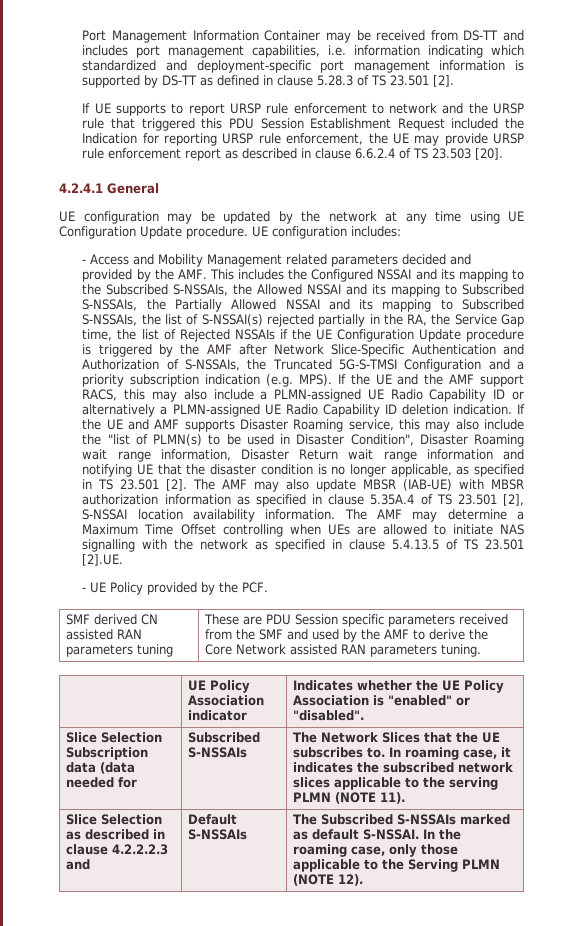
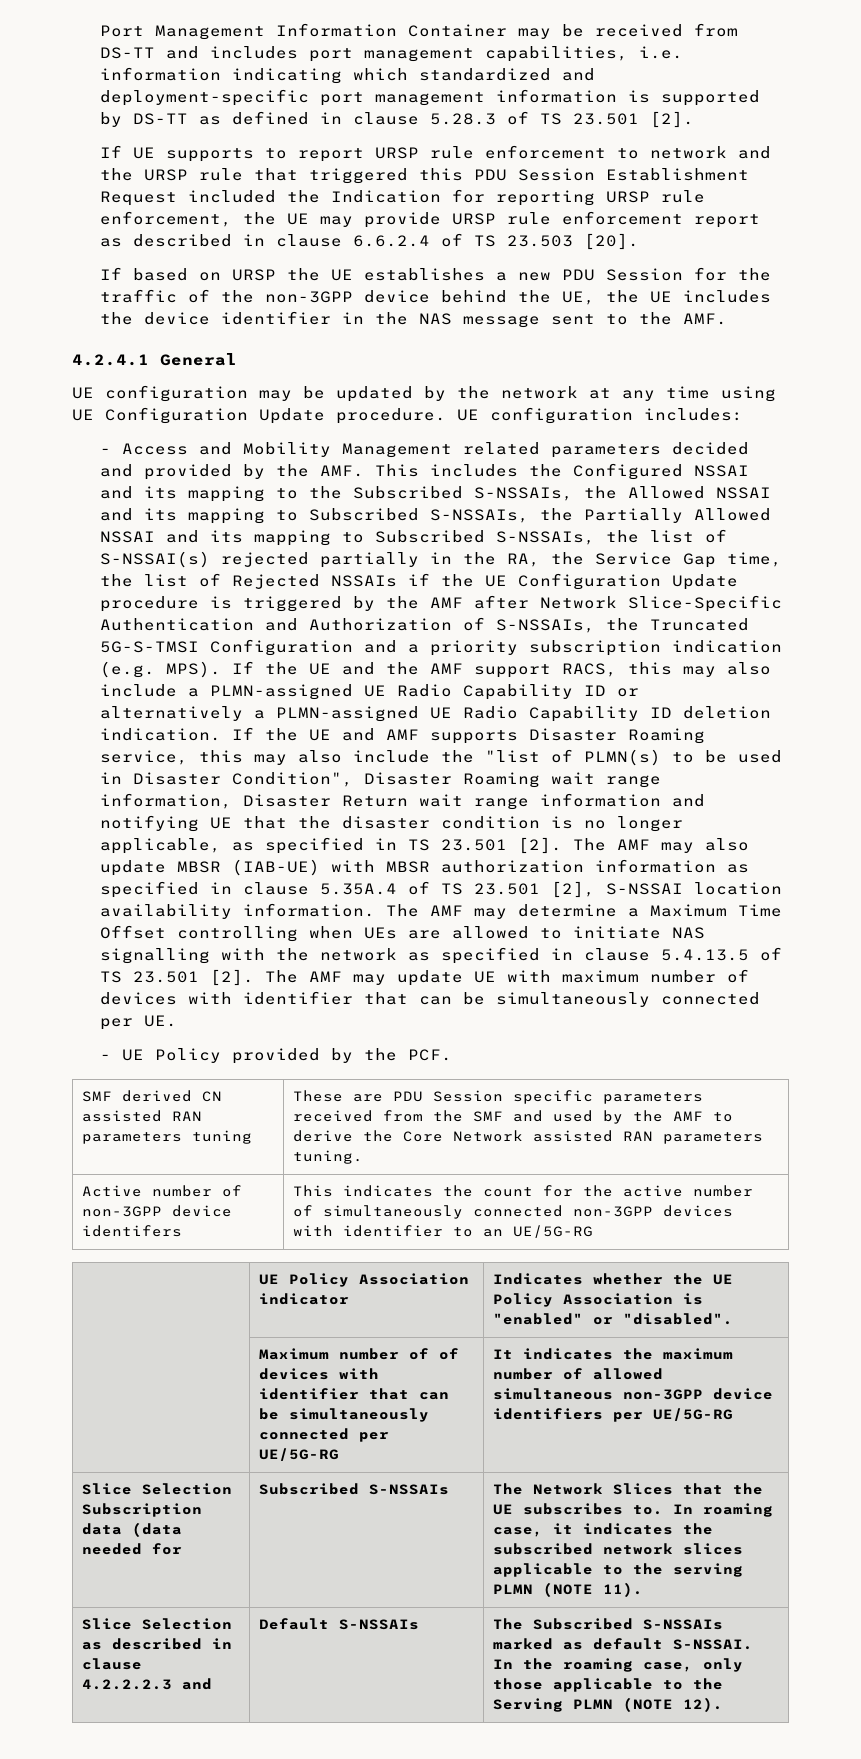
(504, 154) none -> [100,267,772,281] [100,289,772,305] [100,311,728,328] // If based on URSP the UE establishes a new PDU Session for the traffic of the non-3GPP device behind the UE, the UE includes the device identifier in the NAS message sent to the AMF.
[82,554,124,566] [2].UE. -> [210,969,750,986] [100,991,761,1007] [100,1015,178,1030] [2]. The AMF may update UE with maximum number of devices with identifier that can be simultaneously connected per UE.
(482, 650) none -> [82,1185,243,1197] [82,1205,233,1217] [82,1225,183,1237] [293,1185,754,1197] [293,1205,734,1219] [293,1225,594,1238] // Active number of non-3GPP device identifers | This indicates the count for the active number of simultaneously connected non-3GPP devices with identifier to an UE/5G-RG
(365, 715) none -> [259,1348,460,1360] [259,1368,380,1380] [259,1388,450,1400] [259,1408,430,1422] [259,1428,390,1442] [259,1448,340,1461] [493,1348,734,1360] [493,1368,664,1380] [493,1388,774,1400] [493,1408,734,1422] // | Maximum number of of devices with identifier that can be simultaneously connected per UE/5G-RG | It indicates the maximum number of allowed simultaneous non-3GPP device identifiers per UE/5G-RG

